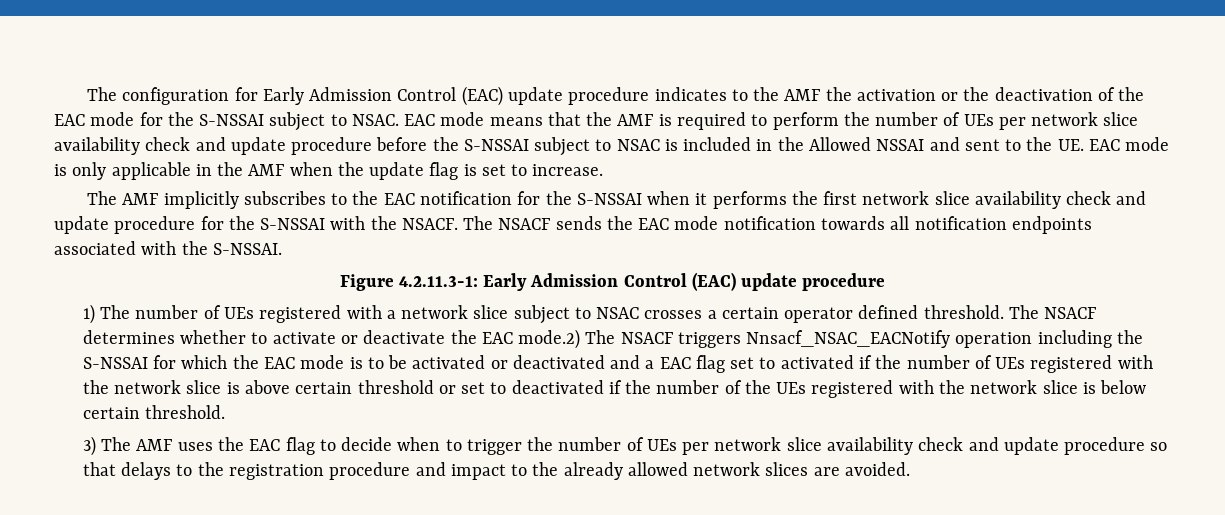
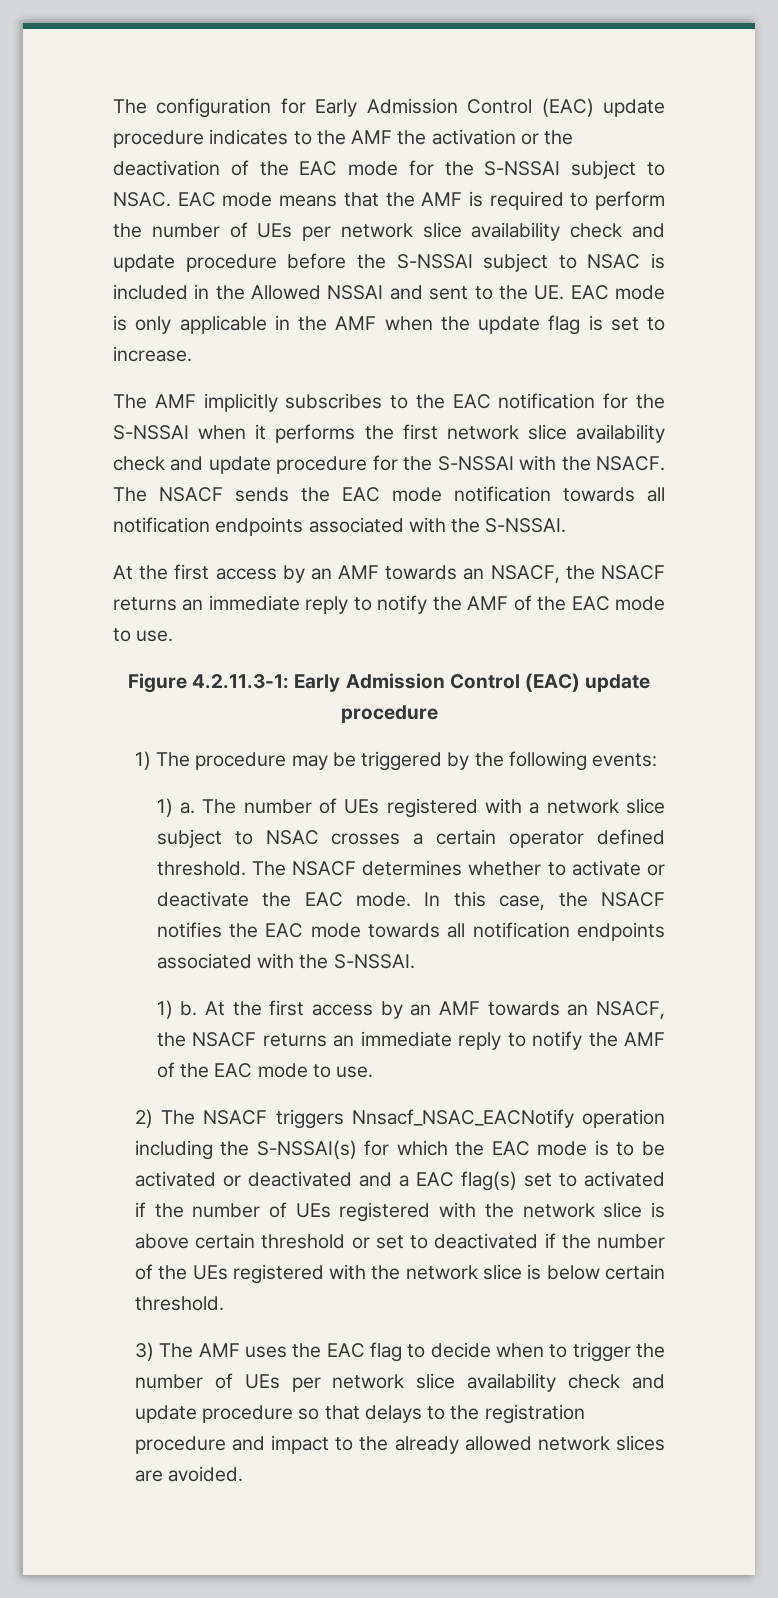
(282, 249) none -> [113,564,665,583] [113,595,665,614] [113,628,174,642] // At the first access by an AMF towards an NSACF, the NSACF returns an immediate reply to notify the AMF of the EAC mode to use.
(131, 312) none -> [195,751,658,771] [156,798,237,817] procedure may be triggered by the following events: // 1) a. The
[518,329,581,349] mode.2) -> [355,891,666,910] [156,922,665,941] [156,953,415,969] [156,1000,666,1019] [156,1031,665,1050] [156,1062,374,1078] [134,1109,153,1128] mode. In this case, the NSACF notifies the EAC mode towards all notification endpoints associated with the S-NSSAI. // 1) b. At the first access by an AMF towards an NSACF, the NSACF returns an immediate reply to notify the AMF of the EAC mode to use. // 2)
[82,357,148,369] S-NSSAI -> [256,1140,357,1159] S-NSSAI(s)
[695,355,725,373] flag -> [460,1171,517,1191] flag(s)

